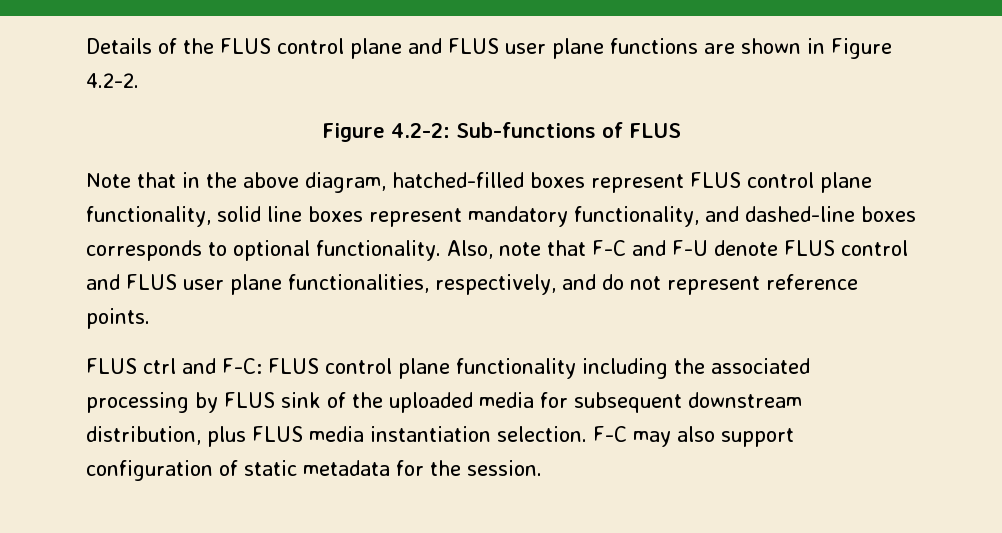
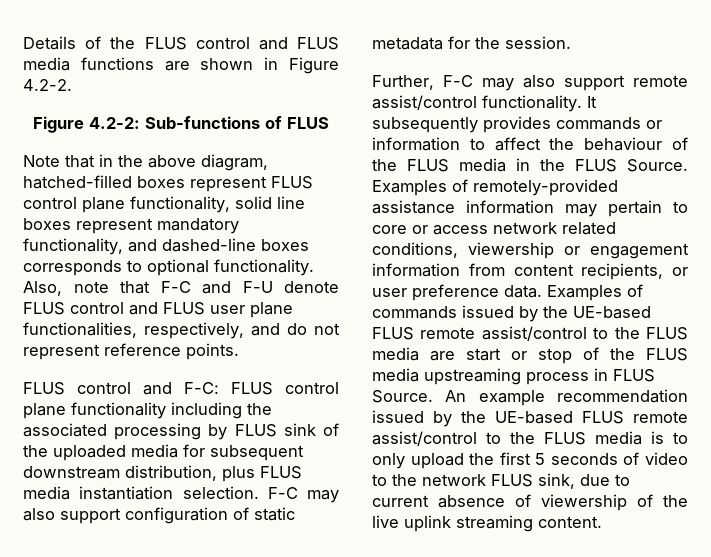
[350,38,604,59] plane and FLUS user plane -> [258,37,339,50] [23,57,70,71] and FLUS media
[143,358,176,374] ctrl -> [77,382,131,394] control
(542, 468) none -> [372,75,688,91] [372,95,597,112] [372,116,662,133] [372,137,688,151] [372,158,688,172] [372,179,618,196] [372,200,688,217] [372,222,616,235] [372,242,689,259] [372,263,688,280] [372,284,643,301] [372,305,651,322] [372,326,688,341] [372,347,688,364] [372,368,655,385] [372,389,688,406] [372,410,688,427] [372,431,688,446] [372,452,688,469] [372,473,630,489] [372,494,688,511] [372,515,602,532] // Further, F-C may also support remote assist/control functionality. It subsequently provides commands or information to affect the behaviour of the FLUS media in the FLUS Source. Examples of remotely-provided assistance information may pertain to core or access network related conditions, viewership or engagement information from content recipients, or user preference data. Examples of commands issued by the UE-based FLUS remote assist/control to the FLUS media are start or stop of the FLUS media upstreaming process in FLUS Source. An example recommendation issued by the UE-based FLUS remote assist/control to the FLUS media is to only upload the first 5 seconds of video to the network FLUS sink, due to current absence of viewership of the live uplink streaming content.

